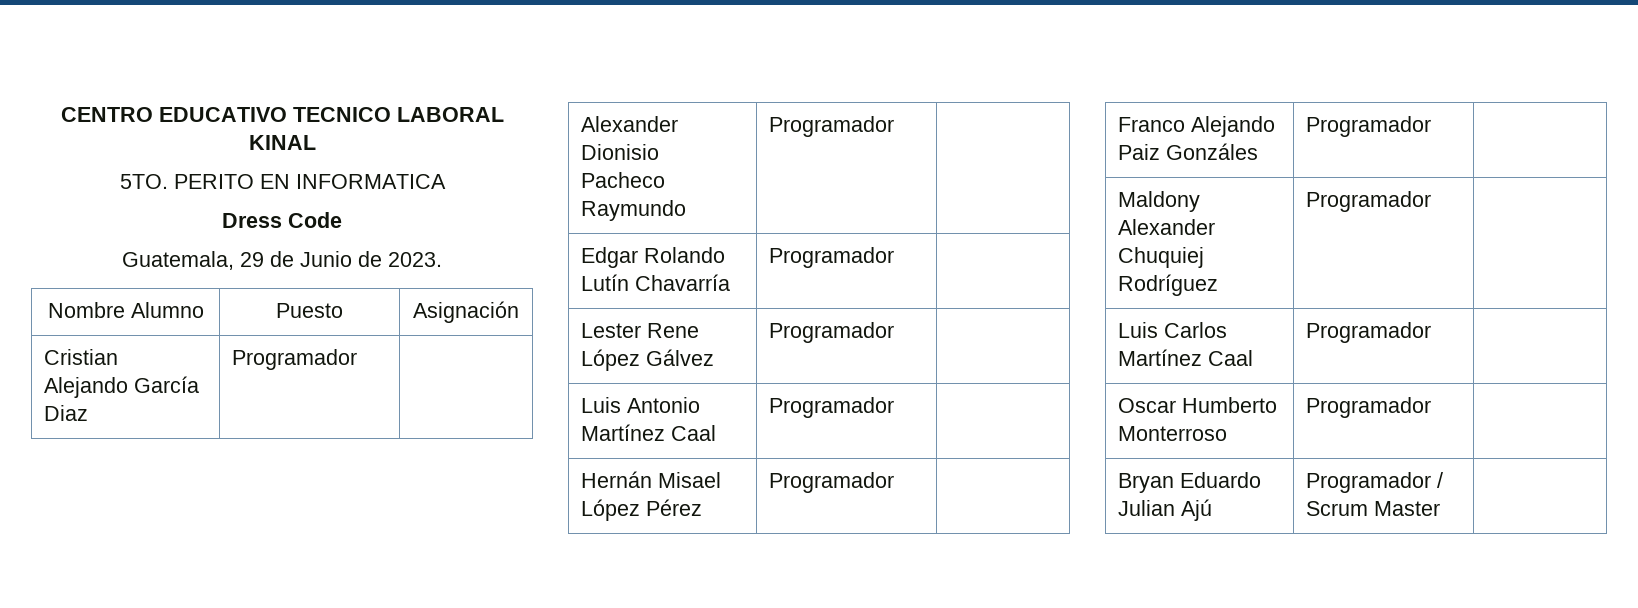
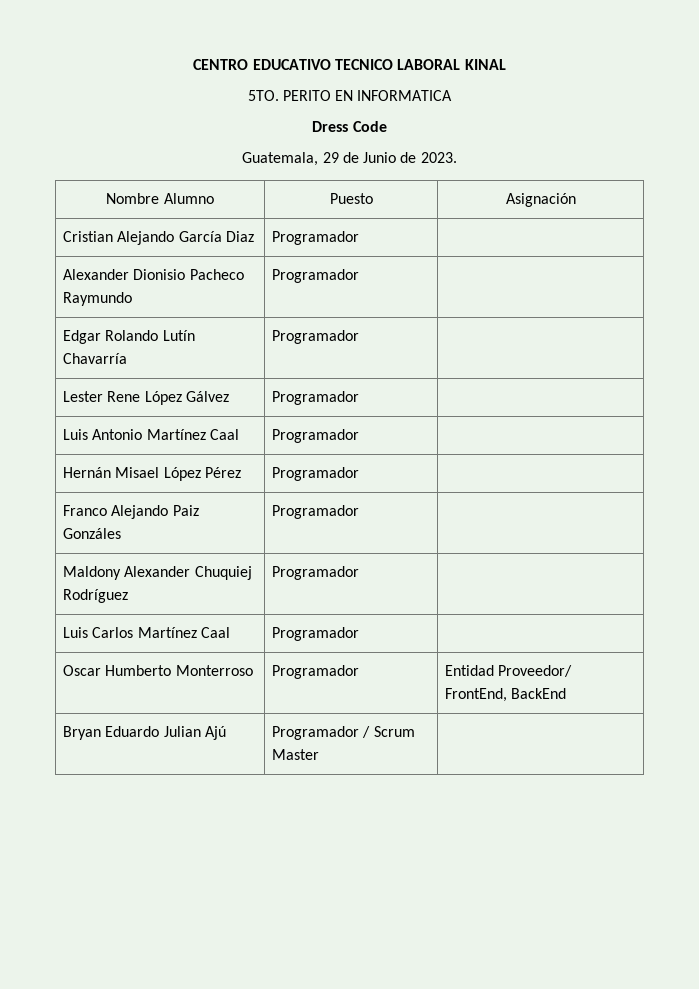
(1431, 407) none -> [445,665,573,677] [445,688,567,702] Entidad Proveedor/ FrontEnd, BackEnd

